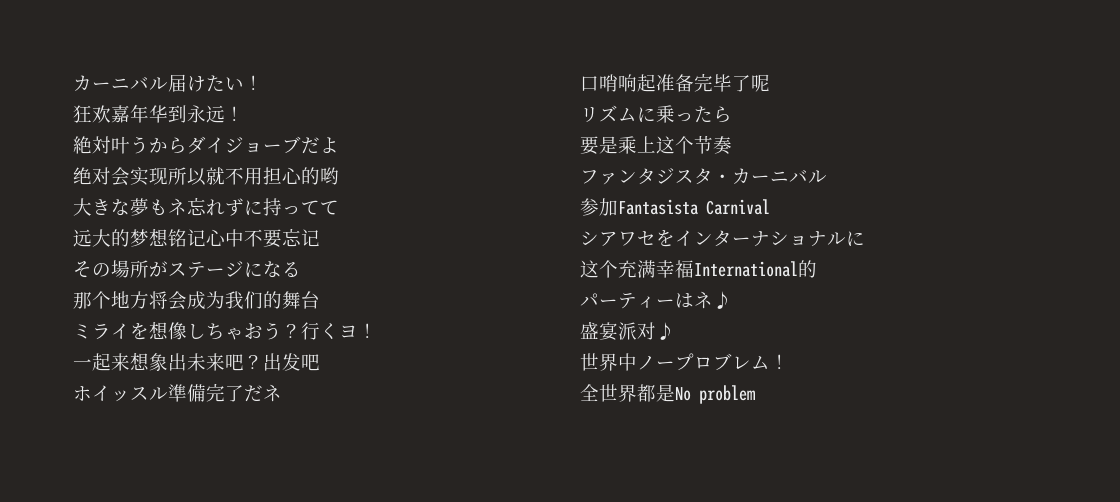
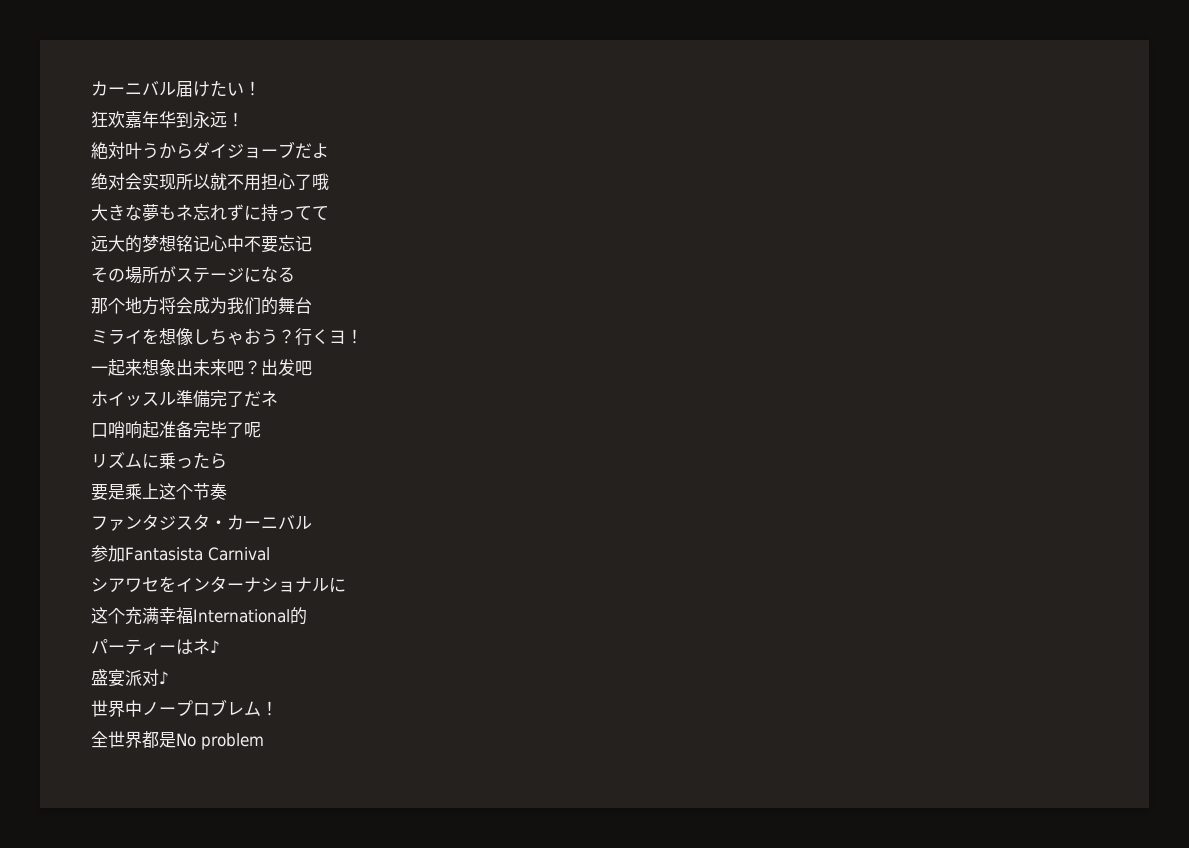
[301,167,339,185] 的哟 -> [295,173,329,190] 了哦

